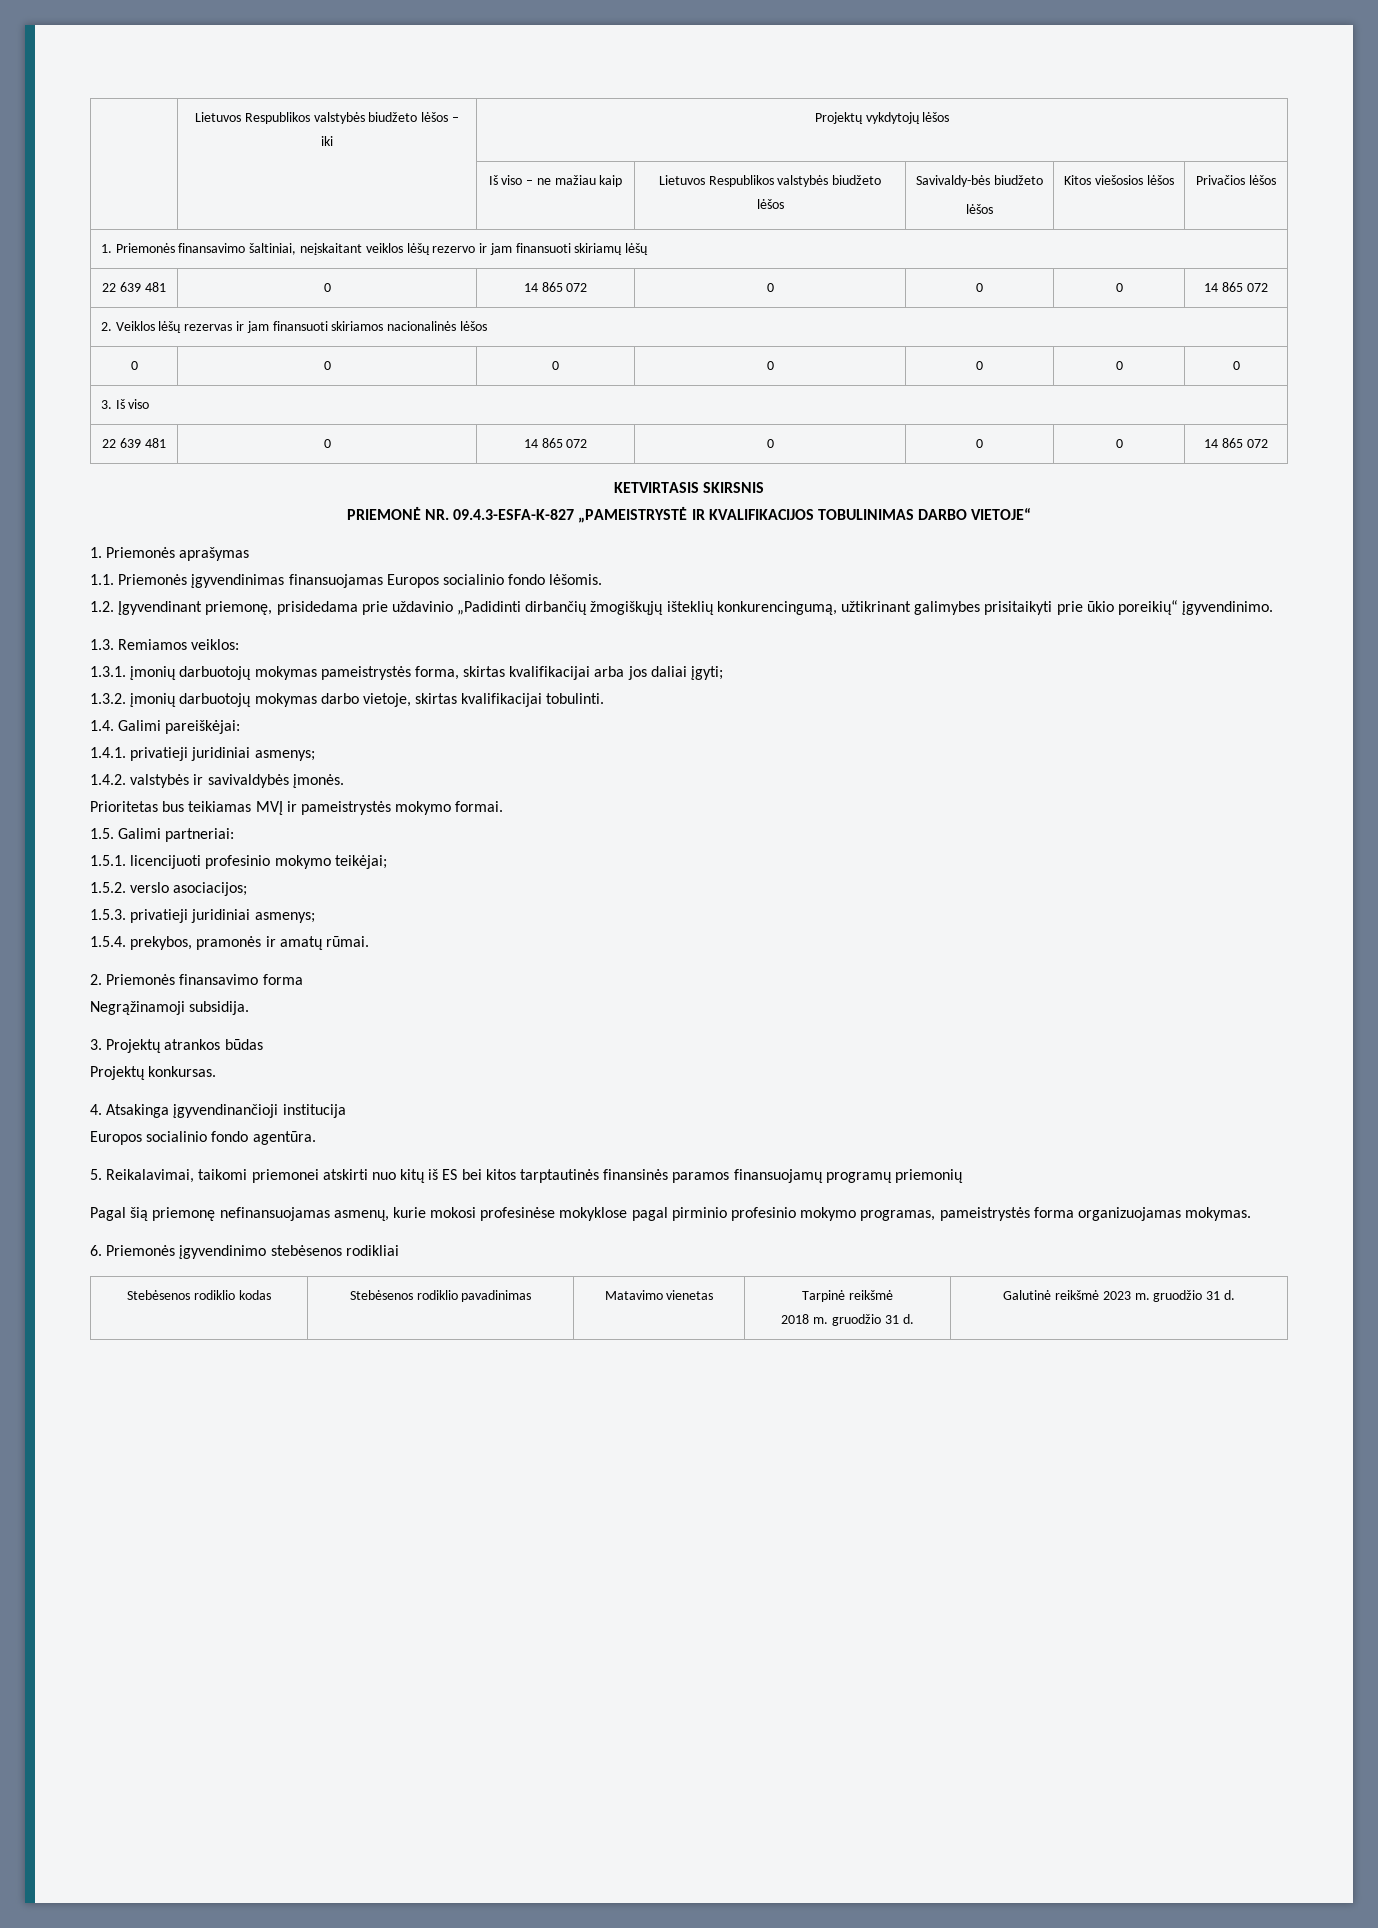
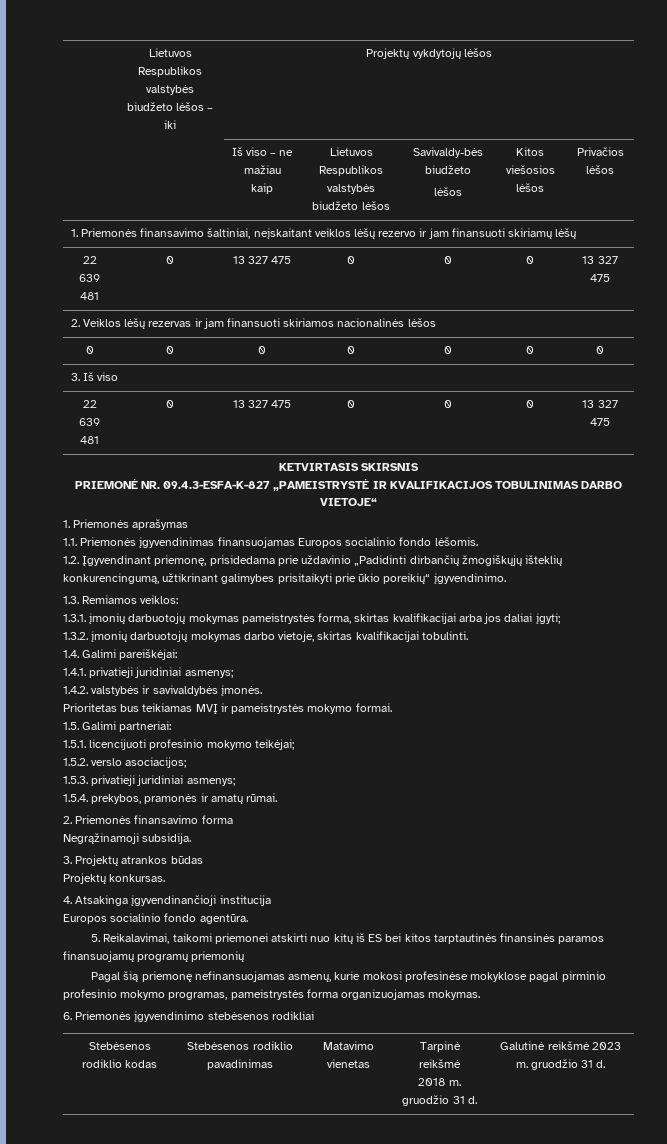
[523,282,588,292] [766,283,774,292] [976,283,983,292] [1115,283,1123,292] [1204,282,1268,292] 14 865 072 | 0 | 0 | 0 | 14 865 072 -> [232,256,292,264] [347,256,355,264] [444,256,452,264] [526,256,534,264] [582,256,618,264] [590,274,610,282] 13 327 475 | 0 | 0 | 0 | 13 327 475
[523,438,588,448] [766,439,774,448] [976,439,983,448] [1115,439,1123,448] [1204,438,1268,448] 14 865 072 | 0 | 0 | 0 | 14 865 072 -> [232,400,292,408] [347,400,355,408] [444,400,452,408] [526,400,534,408] [582,400,618,408] [590,418,610,426] 13 327 475 | 0 | 0 | 0 | 13 327 475

